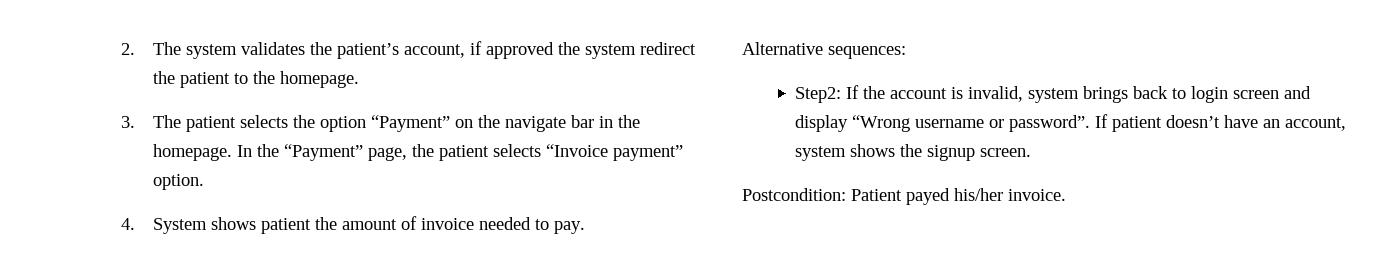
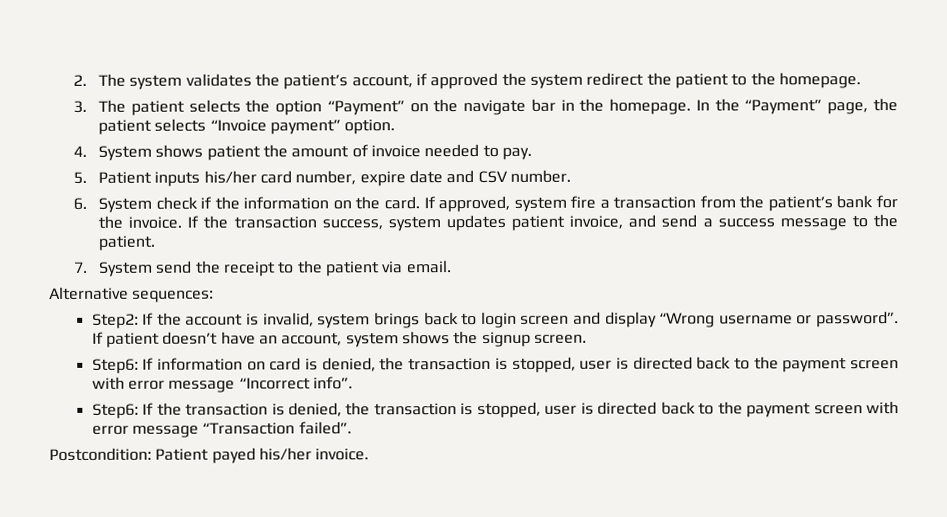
(586, 227) none -> [73,169,571,187] [73,195,898,213] [98,214,898,232] [98,235,156,251] [74,260,452,277] // 5. Patient inputs his/her card number, expire date and CSV number. // 6. System check if the information on the card. If approved, system fire a transaction from the patient’s bank for the invoice. If the transaction success, system updates patient invoice, and send a success message to the patient. // 7. System send the receipt to the patient via email.
(1031, 152) none -> [91,356,900,374] [91,376,353,393] [91,401,899,419] [91,421,352,438] // Step6: If information on card is denied, the transaction is stopped, user is directed back to the payment screen with error message “Incorrect info”. // Step6: If the transaction is denied, the transaction is stopped, user is directed back to the payment screen with error message “Transaction failed”.

